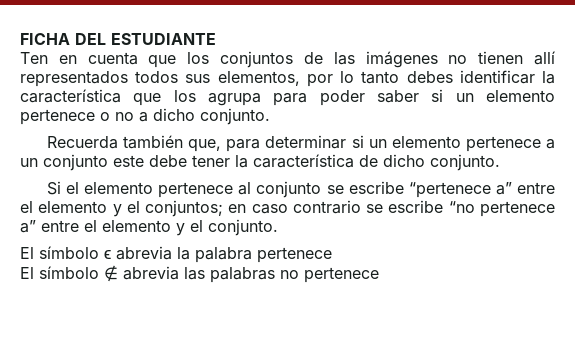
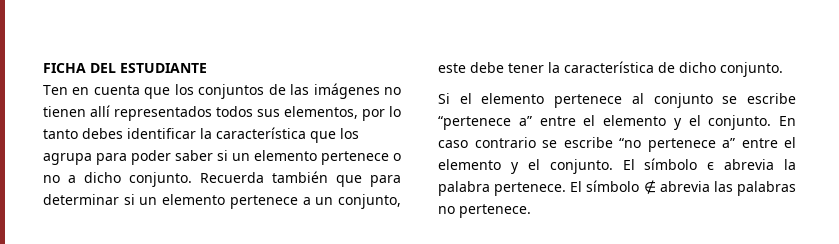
(270, 116) // -> (192, 179) none
[188,139,222,152] que, -> [336,175,362,187] que
[43,154,108,171] conjunto -> [338,194,401,209] conjunto,
[145,200,247,217] conjuntos; en -> [708,115,796,130] conjunto. En
(278, 227) // -> (613, 166) none
[257,247,332,263] pertenece // -> [494,182,567,196] pertenece.
[304,267,379,283] pertenece -> [459,204,531,218] pertenece.

